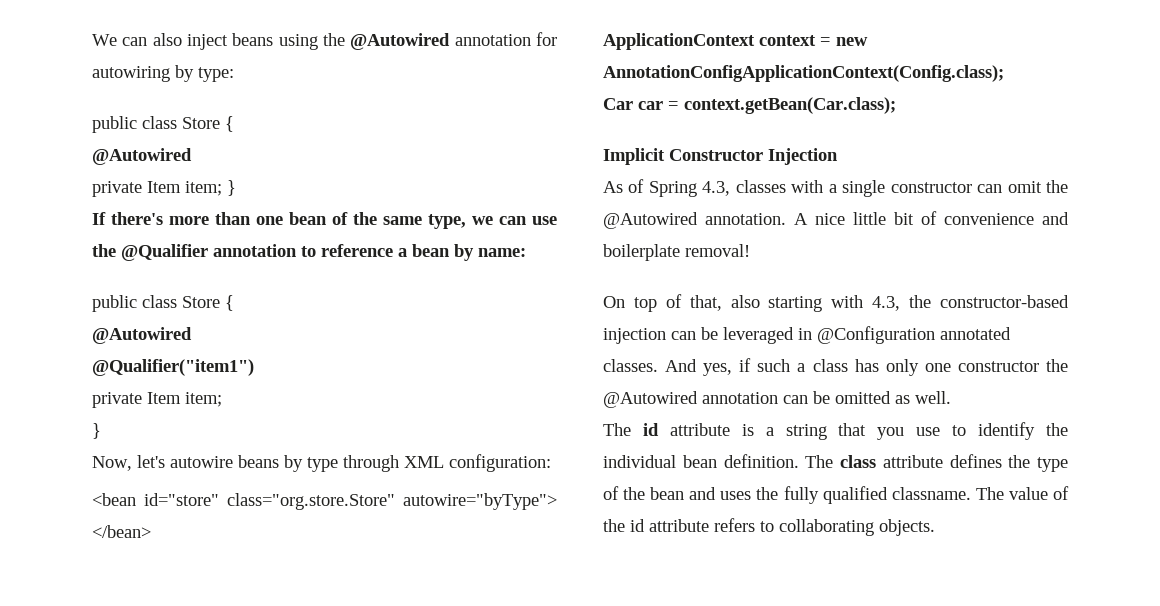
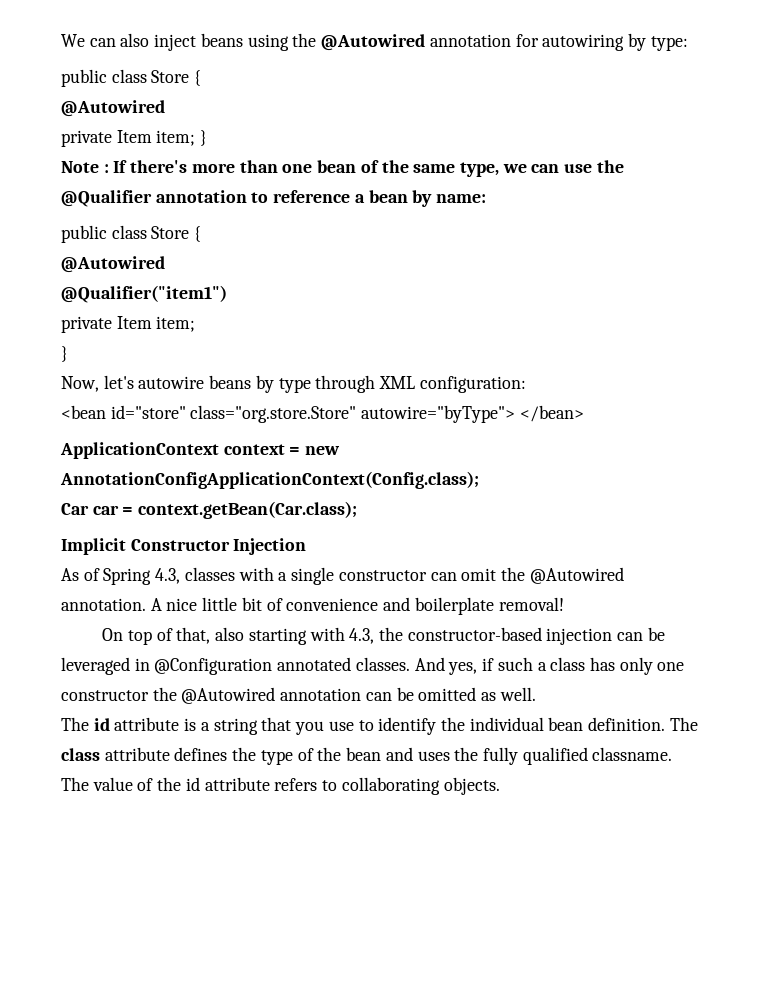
(236, 188) none -> [61,161,109,173] Note :

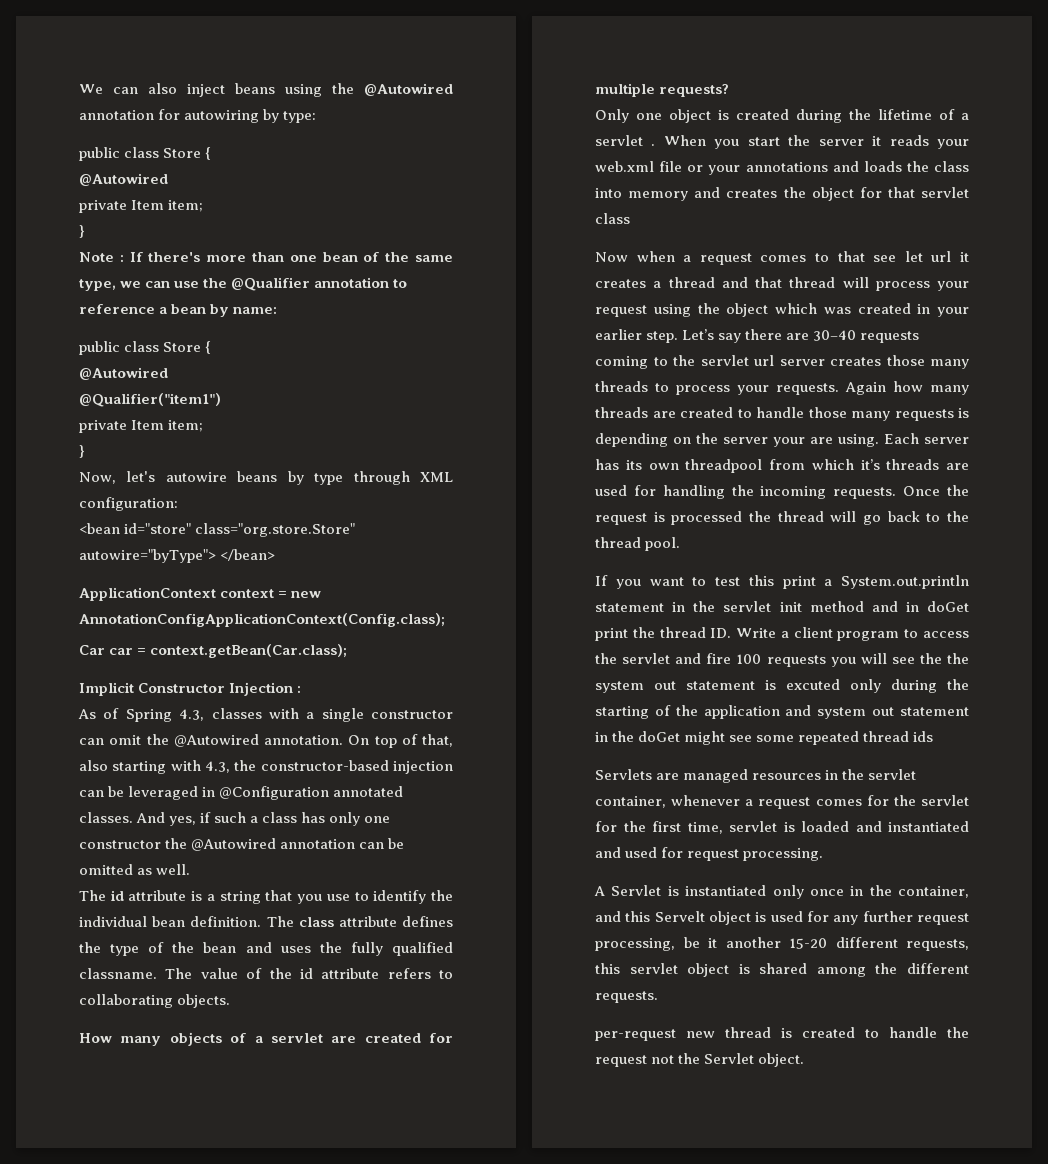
(196, 138) none -> (204, 206) //
(307, 546) none -> [297,686,302,693] :
[150,597,564,615] A nice little bit of convenience and boilerplate removal! // -> (343, 740) none
(500, 786) none -> [79,1032,453,1046] [595,83,730,97] [595,109,969,123] [595,135,969,149] [595,161,969,175] [595,187,969,201] [595,213,630,224] [595,251,969,265] [595,277,969,291] [595,303,969,317] [595,329,920,343] [595,355,969,369] [595,381,969,395] [595,407,969,421] [595,433,969,447] [595,459,969,473] [595,485,970,499] [595,511,969,525] [595,537,681,551] [595,575,969,589] [595,601,969,612] [595,627,969,641] [595,653,969,667] [595,679,969,693] [595,705,969,719] [595,731,934,745] [595,769,917,783] [595,795,969,809] [595,821,969,834] [595,847,824,861] [594,885,969,899] [595,911,969,925] [595,937,969,951] [595,963,969,977] [595,991,658,1003] [595,1027,969,1041] [595,1053,805,1067] // How many objects of a servlet are created for multiple requests? // Only one object is created during the lifetime of a servlet . When you start the server it reads your web.xml file or your annotations and loads the class into memory and creates the object for that servlet class // Now when a request comes to that see let url it creates a thread and that thread will process your request using the object which was created in your earlier step. Let’s say there are 30–40 requests coming to the servlet url server creates those many threads to process your requests. Again how many threads are created to handle those many requests is depending on the server your are using. Each server has its own threadpool from which it’s threads are used for handling the incoming requests. Once the request is processed the thread will go back to the thread pool. // If you want to test this print a System.out.println statement in the servlet init method and in doGet print the thread ID. Write a client program to access the servlet and fire 100 requests you will see the the system out statement is excuted only during the starting of the application and system out statement in the doGet might see some repeated thread ids // Servlets are managed resources in the servlet container, whenever a request comes for the servlet for the first time, servlet is loaded and instantiated and used for request processing. // A Servlet is instantiated only once in the container, and this Servelt object is used for any further request processing, be it another 15-20 different requests, this servlet object is shared among the different requests. // per-request new thread is created to handle the request not the Servlet object.

